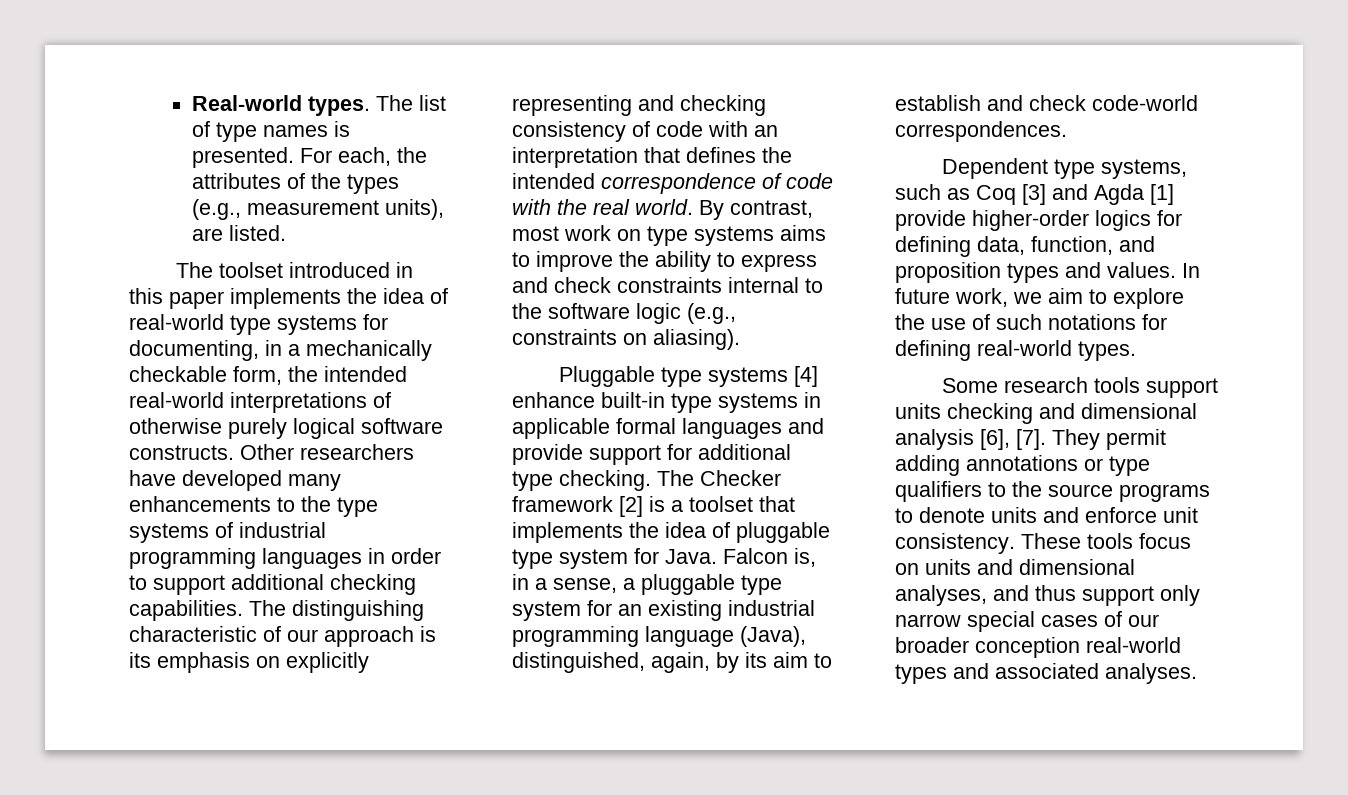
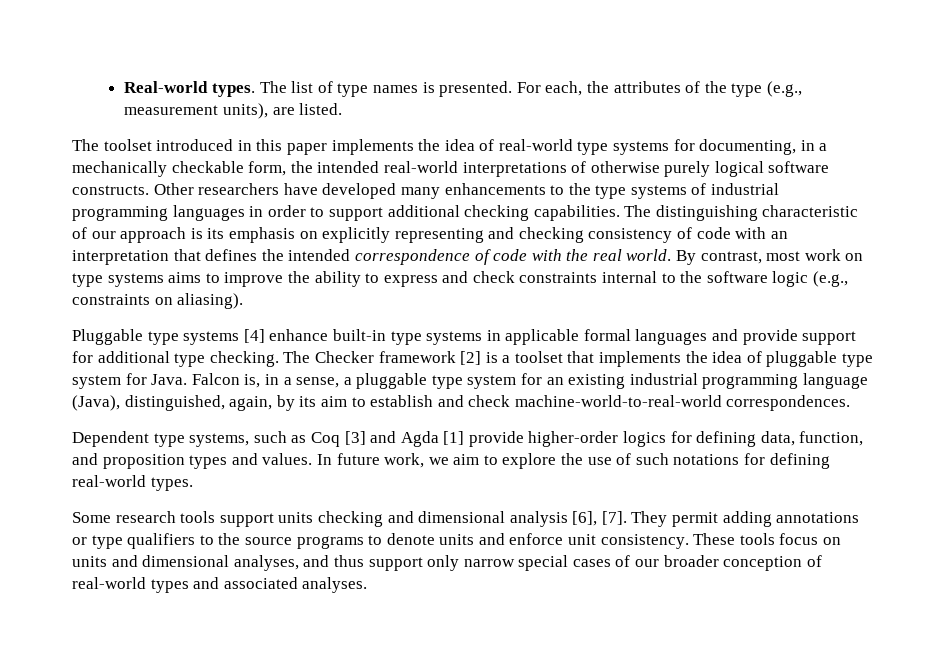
[347,174,400,194] types -> [731,83,763,97] type
[1092,95,1198,111] code-world -> [514,395,722,407] machine-world-to-real-world
(1080, 647) none -> [806,555,822,567] of

